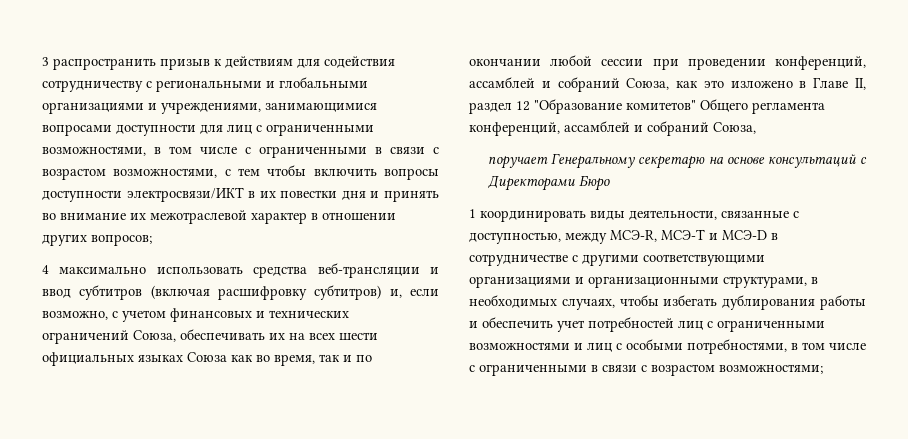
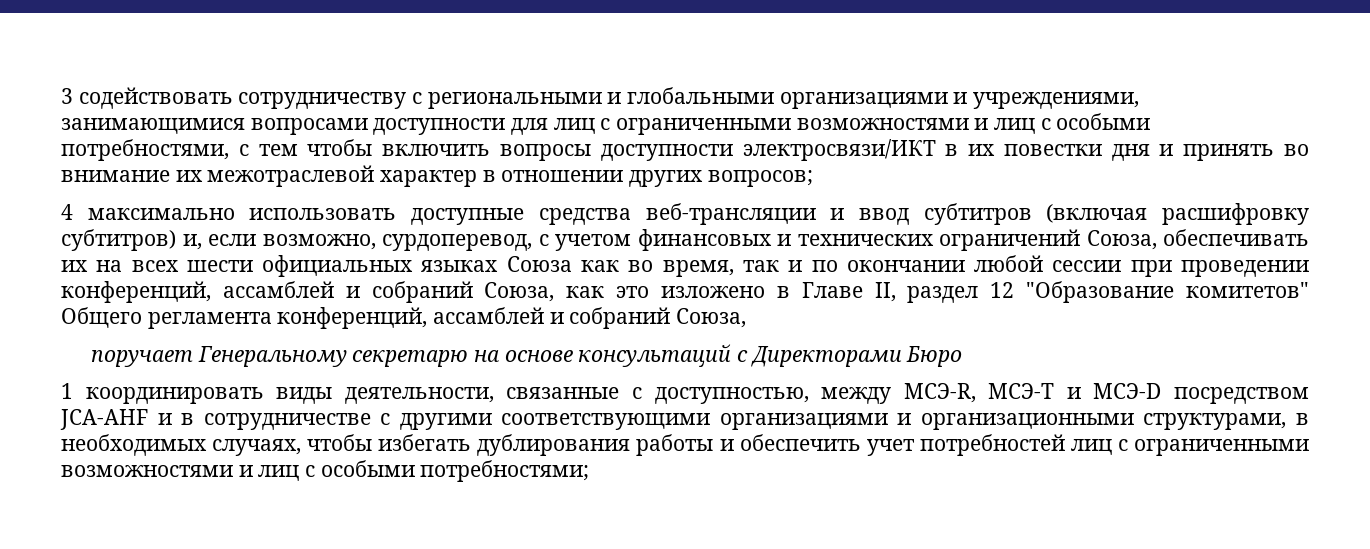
[53,56,395,70] распространить призыв к действиям для содействия -> [78,87,233,109] содействовать
[42,146,439,158] [42,168,218,180] возможностями, в том числе с ограниченными в связи с возрастом возможностями, -> [796,113,1151,134] [61,139,229,161] возможностями и лиц с особыми потребностями,
(243, 270) none -> [411,208,525,225] доступные
(108, 315) none -> [382,234,532,251] сурдоперевод,
(767, 235) none -> [1174,387,1309,404] [60,409,172,430] посредством JCA-AHF и
[687,339,866,354] [469,364,823,376] потребностями, в том числе с ограниченными в связи с возрастом возможностями; -> [420,460,590,482] потребностями;

